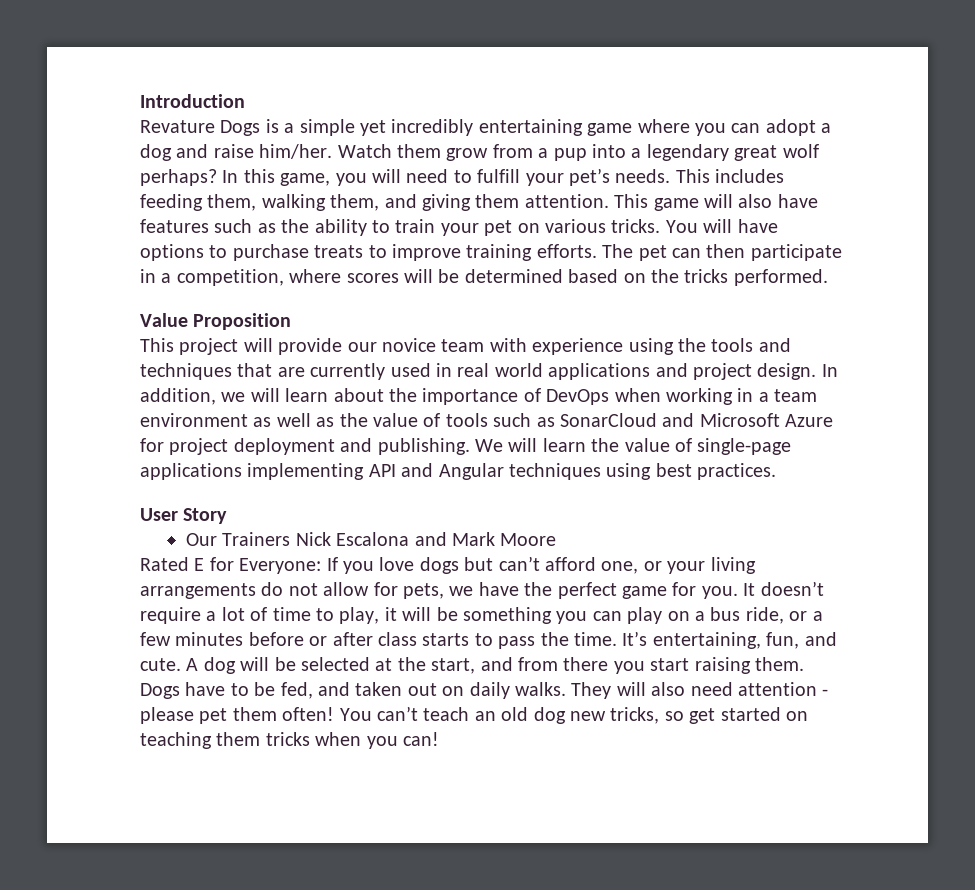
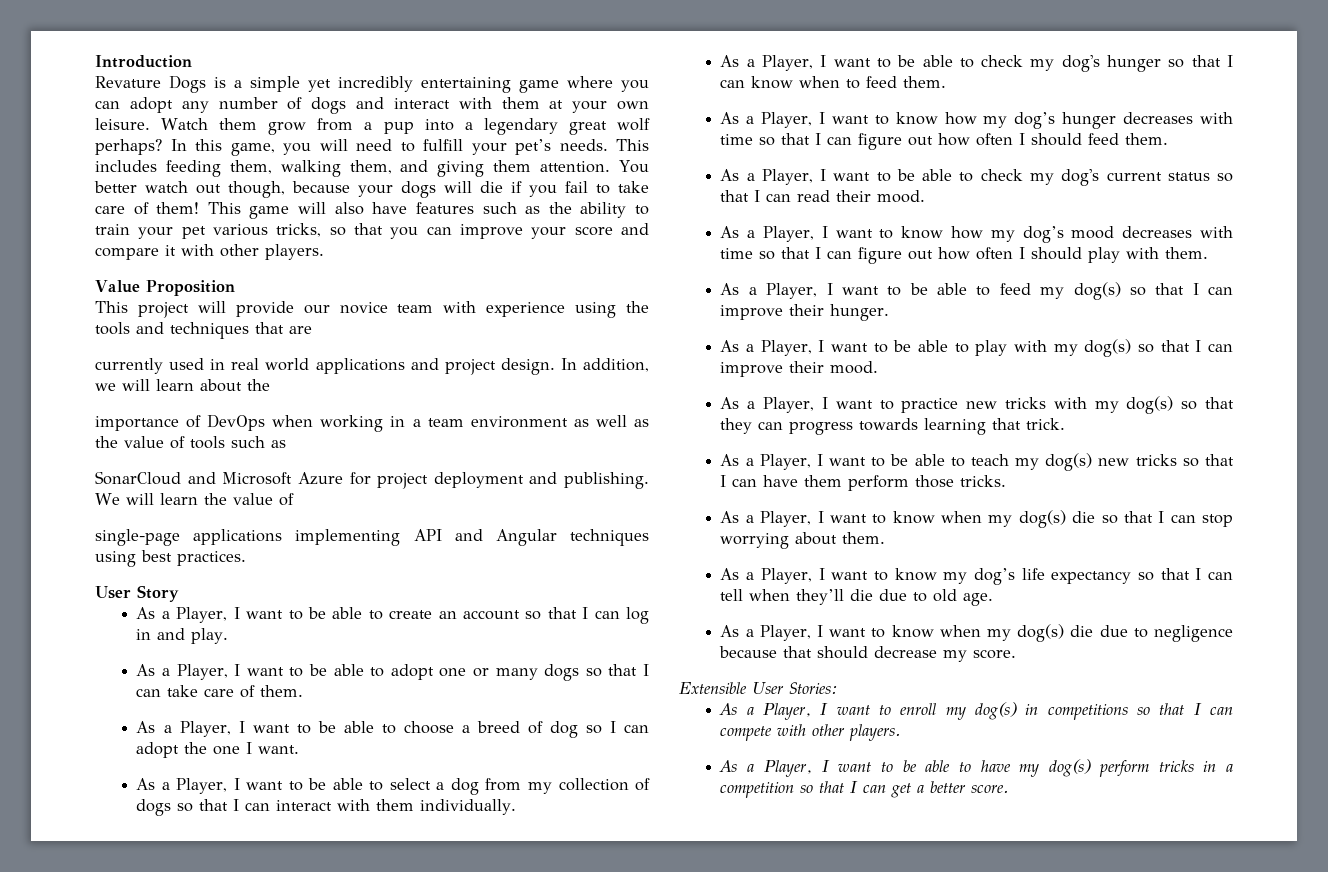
[821,123,832,133] [140,144,333,161] a dog and raise him/her. -> [181,97,649,114] [95,118,150,130] any number of dogs and interact with them at your own leisure.
(609, 201) none -> [619,160,650,173] [94,181,649,198] [95,202,200,215] You better watch out though, because your dogs will die if you fail to take care of them!
[517,219,778,233] [140,244,842,261] [140,269,828,286] on various tricks. You will have options to purchase treats to improve training efforts. The pet can then participate in a competition, where scores will be determined based on the tricks performed. -> [213,223,649,239] [95,244,324,260] various tricks, so that you can improve your score and compare it with other players.
(305, 372) none -> (312, 330) //
(417, 395) none -> (270, 385) //
(555, 422) none -> (286, 444) //
(692, 445) none -> (294, 499) //
[185,532,557,546] [140,556,756,574] [140,581,824,599] [140,607,823,624] [140,631,837,649] [140,657,804,674] [140,682,829,699] [140,706,808,724] [140,732,439,749] Our Trainers Nick Escalona and Mark Moore // Rated E for Everyone: If you love dogs but can’t afford one, or your living arrangements do not allow for pets, we have the perfect game for you. It doesn’t require a lot of time to play, it will be something you can play on a bus ride, or a few minutes before or after class starts to pass the time. It’s entertaining, fun, and cute. A dog will be selected at the start, and from there you start raising them. Dogs have to be fed, and taken out on daily walks. They will also need attention - please pet them often! You can’t teach an old dog new tricks, so get started on teaching them tricks when you can! -> [136,607,649,624] [136,628,229,644] [136,664,649,681] [136,685,304,698] [136,721,649,738] [136,742,300,758] [136,778,650,795] [136,799,517,816] [720,55,1233,72] [720,76,947,89] [720,112,1233,129] [720,133,1169,150] [720,169,1233,186] [720,190,926,203] [720,226,1233,243] [720,247,1209,264] [720,282,1233,300] [720,304,890,321] [720,339,1233,357] [720,361,879,377] [720,396,1234,414] [720,418,1066,435] [720,453,1234,471] [720,475,1007,491] [720,510,1233,528] [720,532,886,549] [720,568,1233,585] [720,589,994,606] [720,624,1233,642] [719,646,1017,662] [679,682,838,695] [719,702,1233,720] [720,724,902,741] [719,759,1233,777] [720,781,1010,798] As a Player, I want to be able to create an account so that I can log in and play. // As a Player, I want to be able to adopt one or many dogs so that I can take care of them. // As a Player, I want to be able to choose a breed of dog so I can adopt the one I want. // As a Player, I want to be able to select a dog from my collection of dogs so that I can interact with them individually. // As a Player, I want to be able to check my dog's hunger so that I can know when to feed them. // As a Player, I want to know how my dog’s hunger decreases with time so that I can figure out how often I should feed them. // As a Player, I want to be able to check my dog's current status so that I can read their mood. // As a Player, I want to know how my dog’s mood decreases with time so that I can figure out how often I should play with them. // As a Player, I want to be able to feed my dog(s) so that I can improve their hunger. // As a Player, I want to be able to play with my dog(s) so that I can improve their mood. // As a Player, I want to practice new tricks with my dog(s) so that they can progress towards learning that trick. // As a Player, I want to be able to teach my dog(s) new tricks so that I can have them perform those tricks. // As a Player, I want to know when my dog(s) die so that I can stop worrying about them. // As a Player, I want to know my dog’s life expectancy so that I can tell when they’ll die due to old age. // As a Player, I want to know when my dog(s) die due to negligence because that should decrease my score. // Extensible User Stories: // As a Player, I want to enroll my dog(s) in competitions so that I can compete with other players. // As a Player, I want to be able to have my dog(s) perform tricks in a competition so that I can get a better score.

